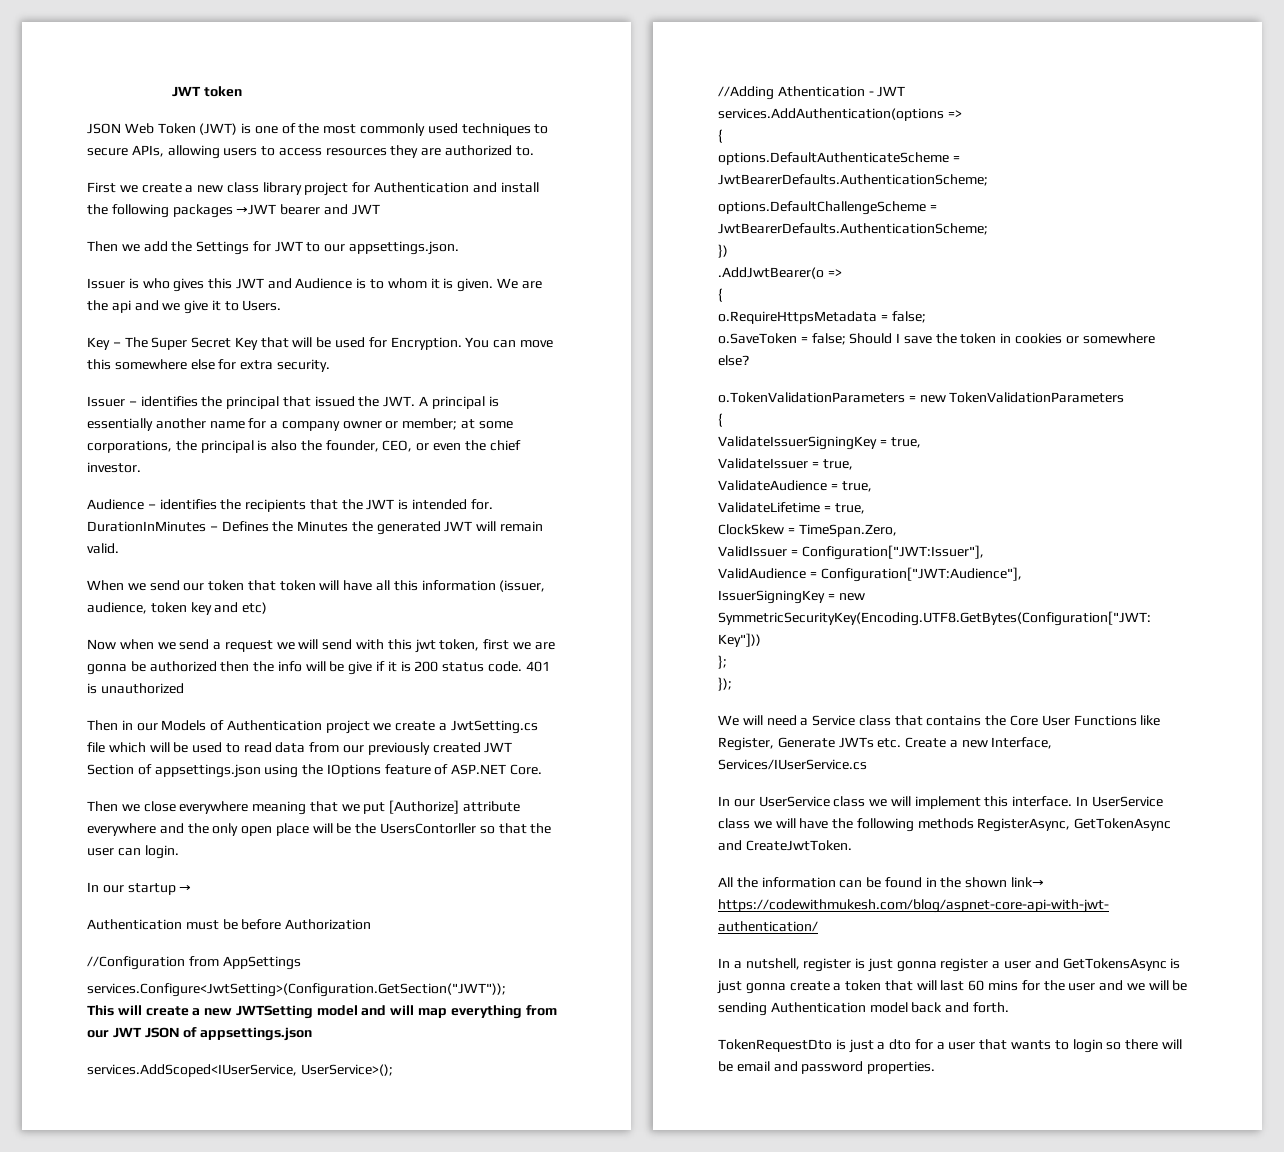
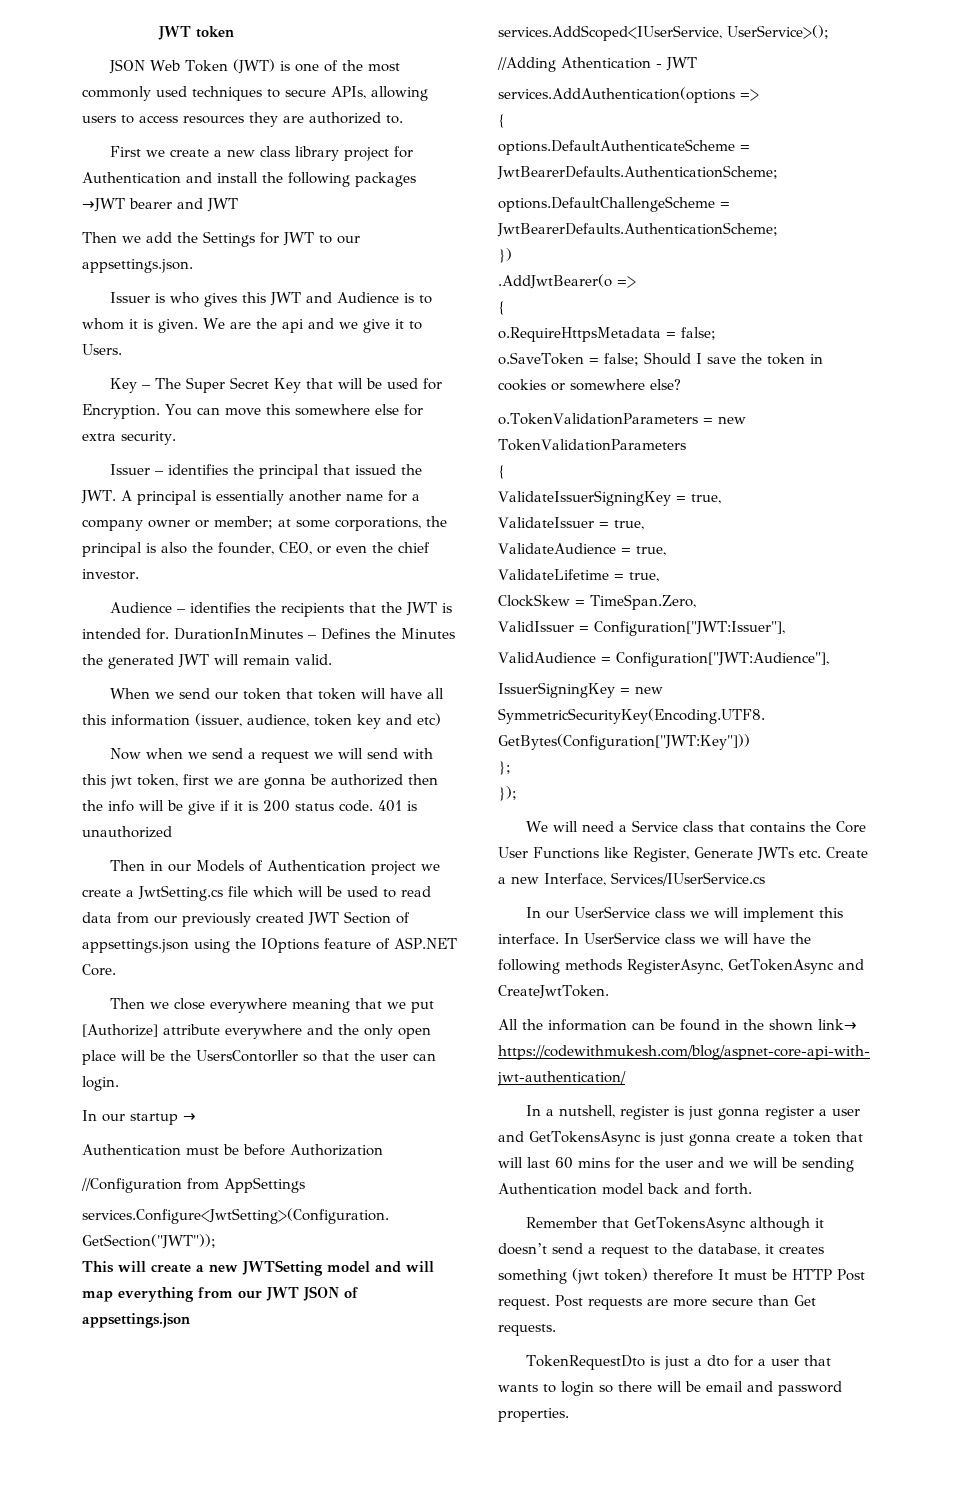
(1009, 1007) none -> [526,1217,825,1232] [498,1243,824,1258] [498,1268,865,1284] [498,1295,816,1310] [498,1324,556,1336] // Remember that GetTokensAsync although it doesn’t send a request to the database, it creates something (jwt token) therefore It must be HTTP Post request. Post requests are more secure than Get requests.

